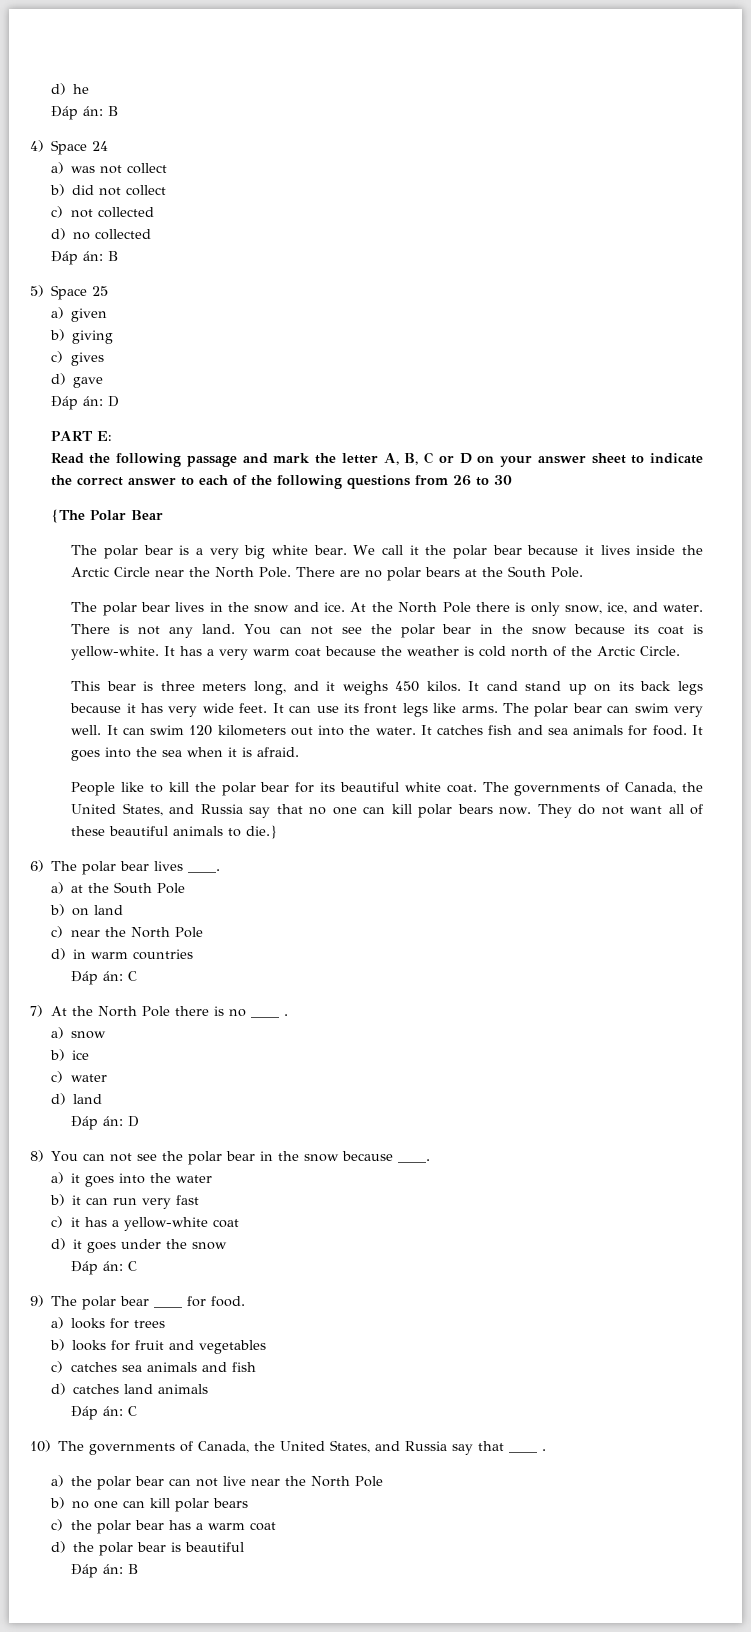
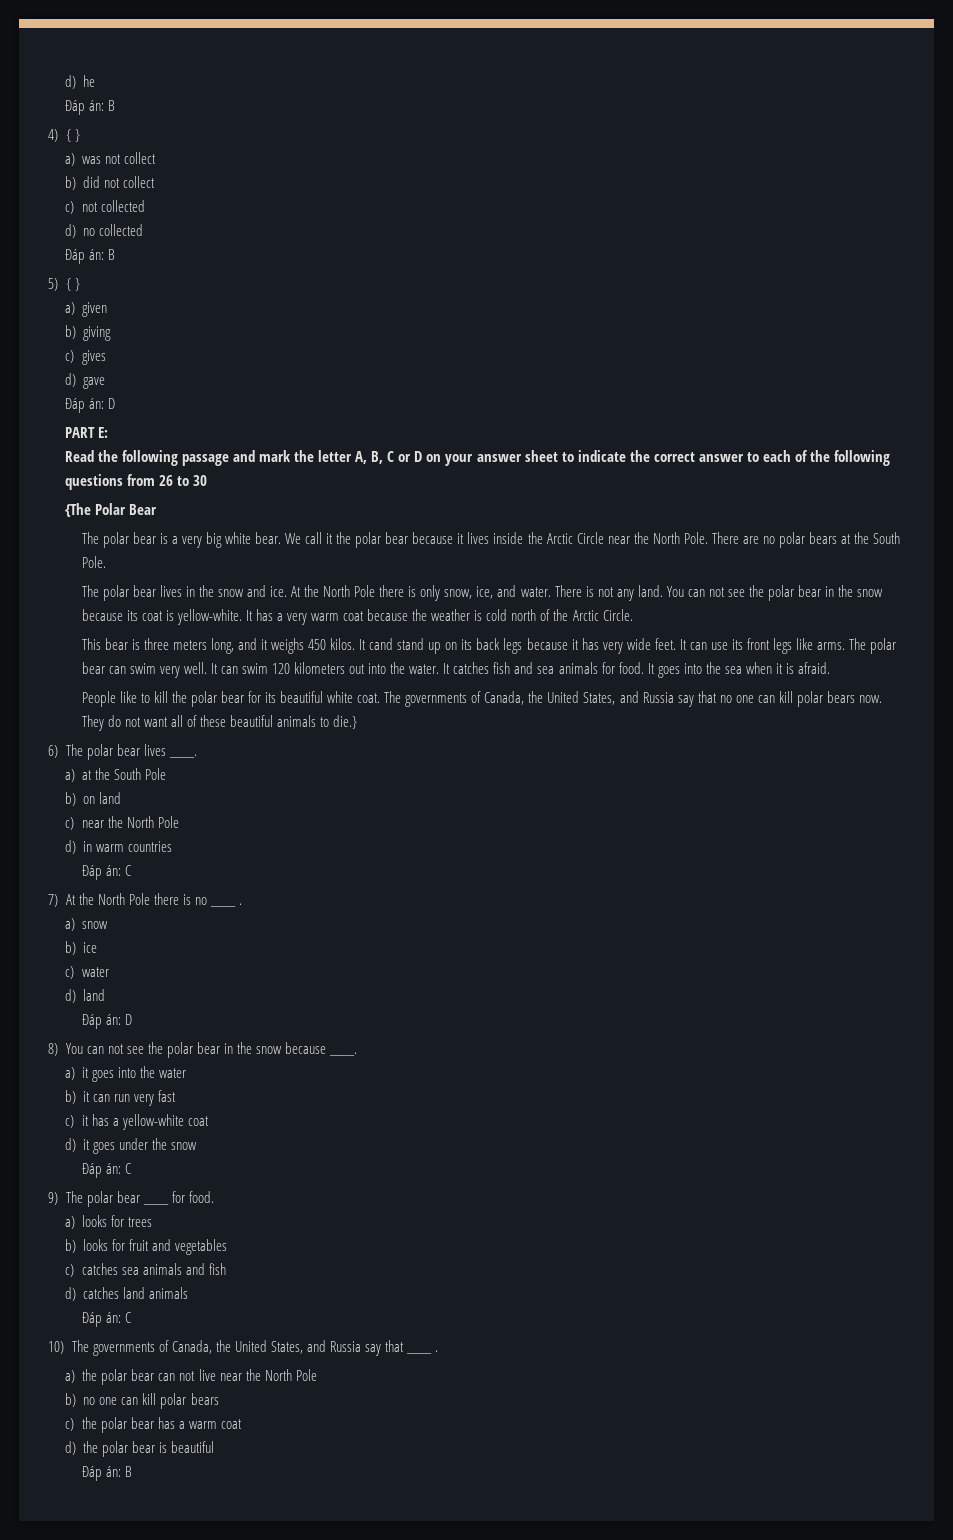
[51,140,109,155] Space 24 -> [65,129,80,142] { }
[51,285,109,300] Space 25 -> [65,278,80,291] { }

